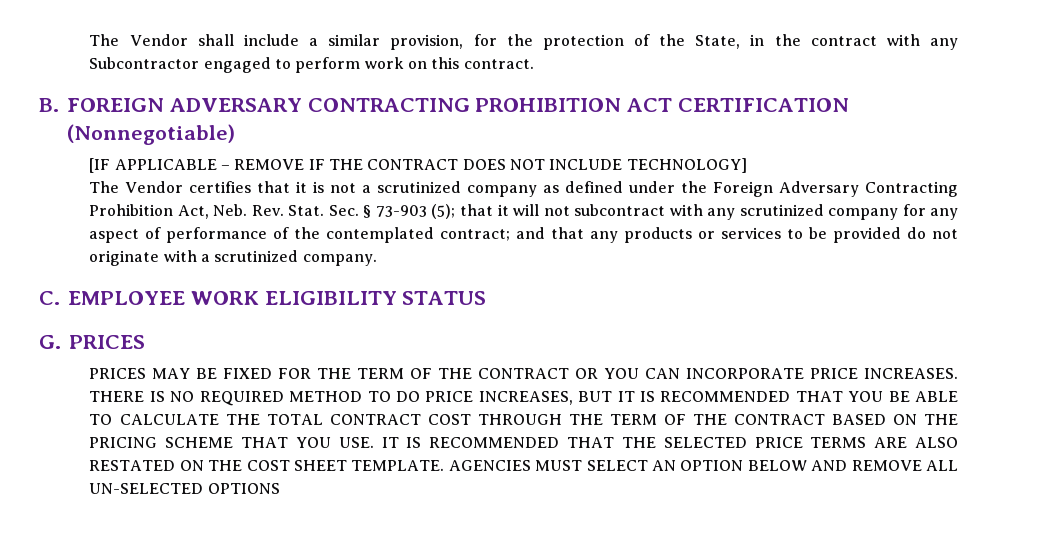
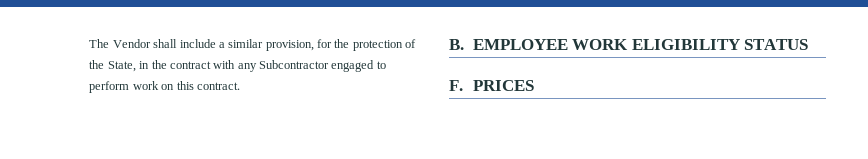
[67,98,850,112] [67,124,235,145] [89,158,747,173] [89,181,958,197] [89,204,959,220] [89,227,959,243] [89,250,377,266] [39,291,60,305] FOREIGN ADVERSARY CONTRACTING PROHIBITION ACT CERTIFICATION (Nonnegotiable) // [IF APPLICABLE – REMOVE IF THE CONTRACT DOES NOT INCLUDE TECHNOLOGY] // The Vendor certifies that it is not a scrutinized company as defined under the Foreign Adversary Contracting Prohibition Act, Neb. Rev. Stat. Sec. § 73-903 (5); that it will not subcontract with any scrutinized company for any aspect of performance of the contemplated contract; and that any products or services to be provided do not originate with a scrutinized company. // C. -> (464, 44) none
[39,335,145,349] [89,368,958,379] [89,391,959,406] [89,414,959,425] [89,437,958,448] [89,460,958,471] [89,483,280,494] G. PRICES // PRICES MAY BE FIXED FOR THE TERM OF THE CONTRACT OR YOU CAN INCORPORATE PRICE INCREASES. THERE IS NO REQUIRED METHOD TO DO PRICE INCREASES, BUT IT IS RECOMMENDED THAT YOU BE ABLE TO CALCULATE THE TOTAL CONTRACT COST THROUGH THE TERM OF THE CONTRACT BASED ON THE PRICING SCHEME THAT YOU USE. IT IS RECOMMENDED THAT THE SELECTED PRICE TERMS ARE ALSO RESTATED ON THE COST SHEET TEMPLATE. AGENCIES MUST SELECT AN OPTION BELOW AND REMOVE ALL UN-SELECTED OPTIONS -> [449,80,534,91] F. PRICES

